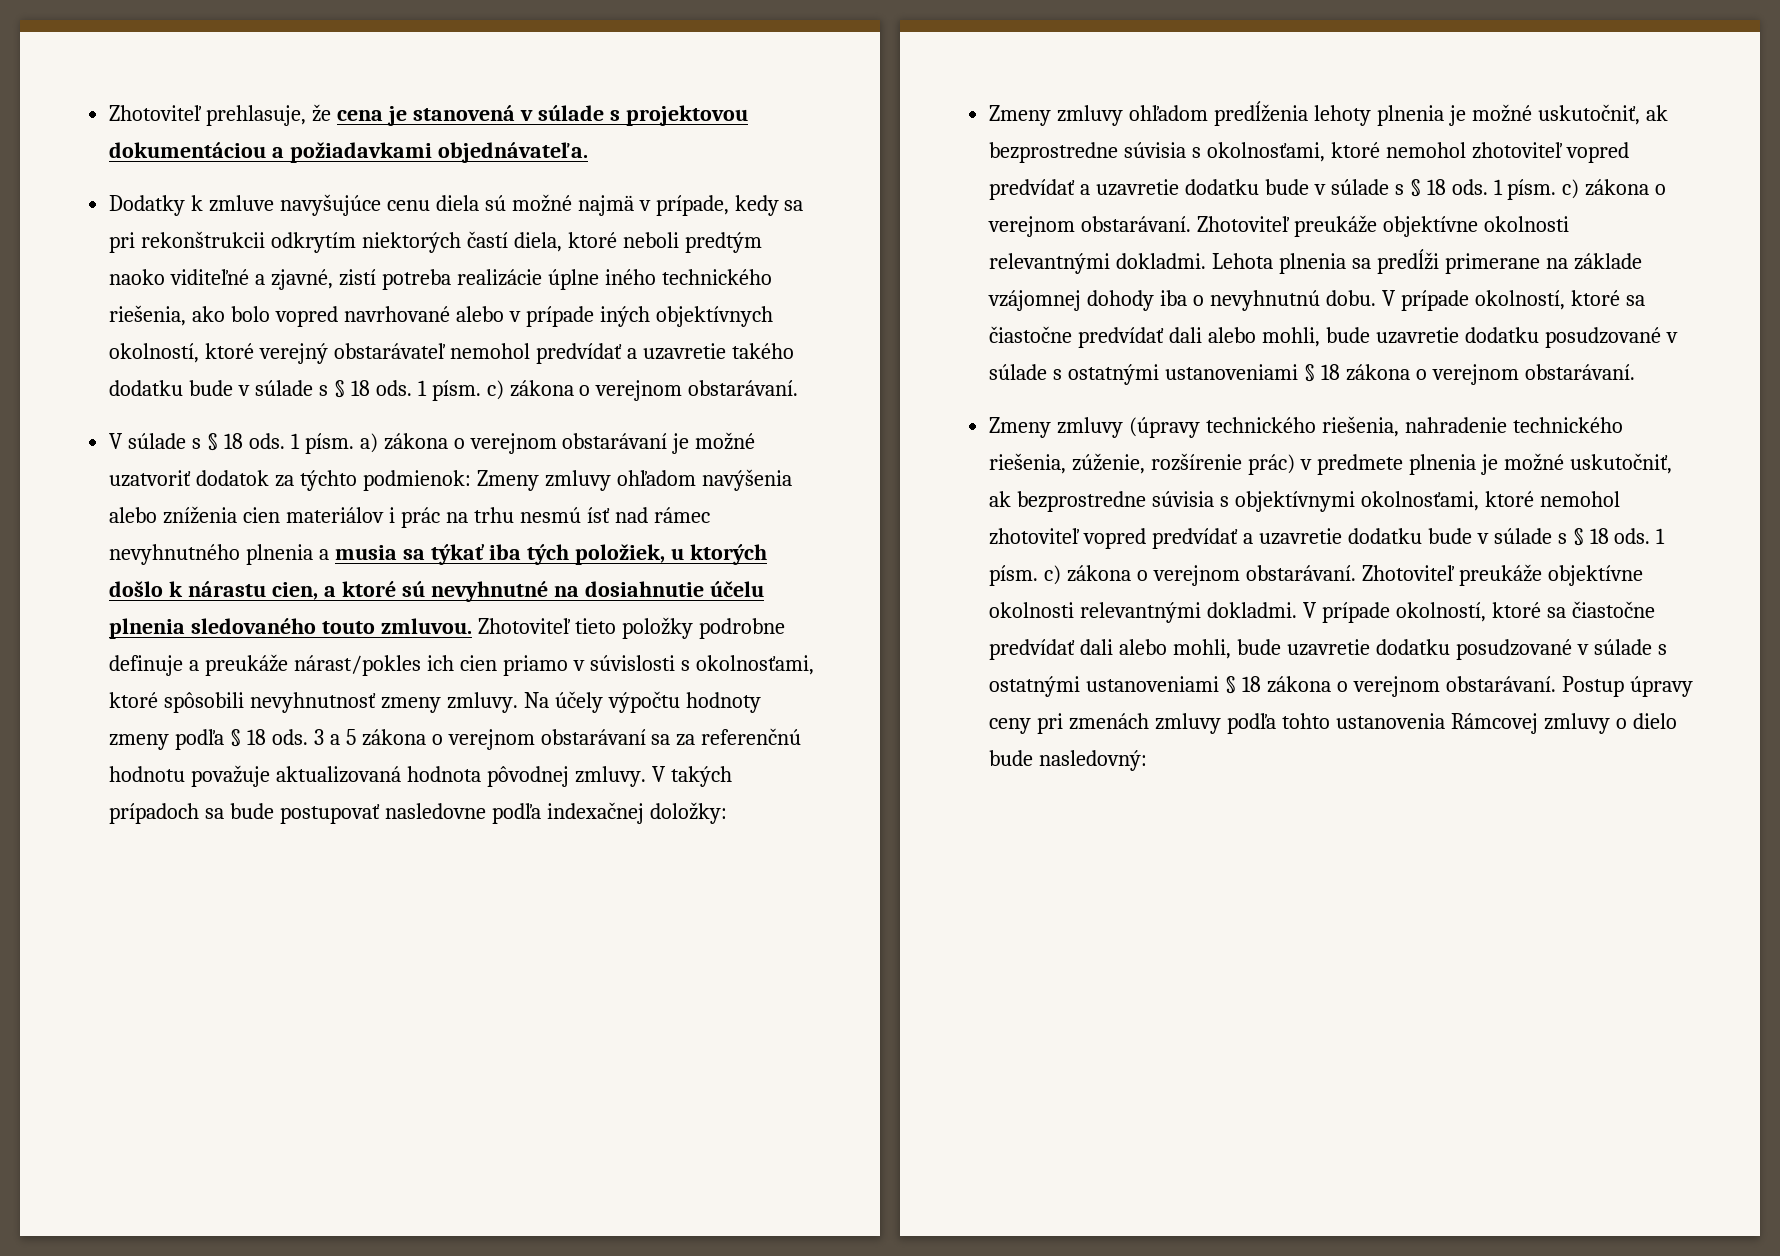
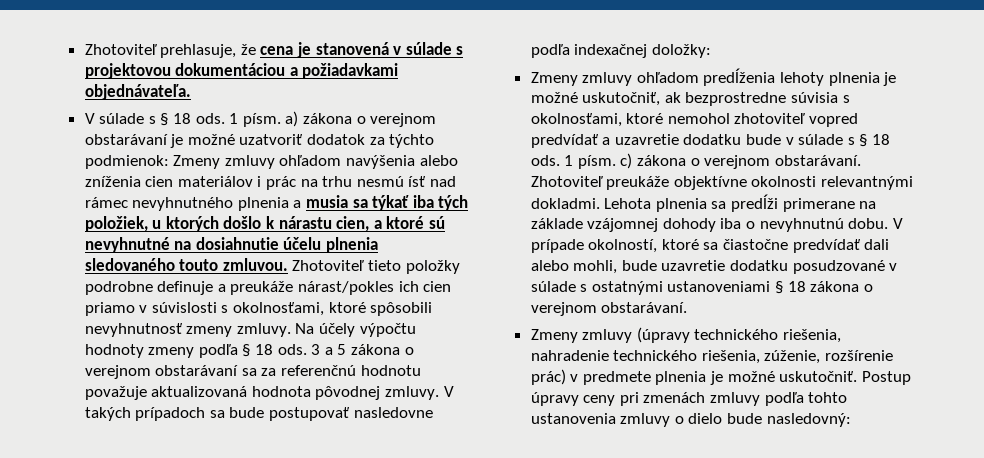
[109,194,804,216] [109,231,762,253] [109,269,772,290] [109,305,773,327] [109,343,794,364] [109,380,799,401] // Dodatky k zmluve navyšujúce cenu diela sú možné najmä v prípade, kedy sa pri rekonštrukcii odkrytím niektorých častí diela, ktoré neboli predtým naoko viditeľné a zjavné, zistí potreba realizácie úplne iného technického riešenia, ako bolo vopred navrhované alebo v prípade iných objektívnych okolností, ktoré verejný obstarávateľ nemohol predvídať a uzavretie takého dodatku bude v súlade s § 18 ods. 1 písm. c) zákona o verejnom obstarávaní. -> (191, 92) none
[1569,453,1672,474] [989,491,1620,512] [989,528,1666,549] [989,564,1643,586] [989,601,1655,623] [989,639,1667,660] [989,676,1556,697] uskutočniť, ak bezprostredne súvisia s objektívnymi okolnosťami, ktoré nemohol zhotoviteľ vopred predvídať a uzavretie dodatku bude v súlade s § 18 ods. 1 písm. c) zákona o verejnom obstarávaní. Zhotoviteľ preukáže objektívne okolnosti relevantnými dokladmi. V prípade okolností, ktoré sa čiastočne predvídať dali alebo mohli, bude uzavretie dodatku posudzované v súlade s ostatnými ustanoveniami § 18 zákona o verejnom obstarávaní. -> [779,371,858,382] uskutočniť.
[1450,713,1538,734] Rámcovej -> (616, 418) none

